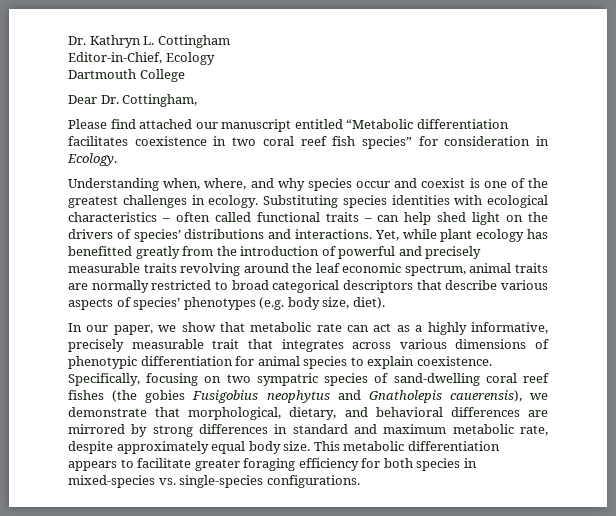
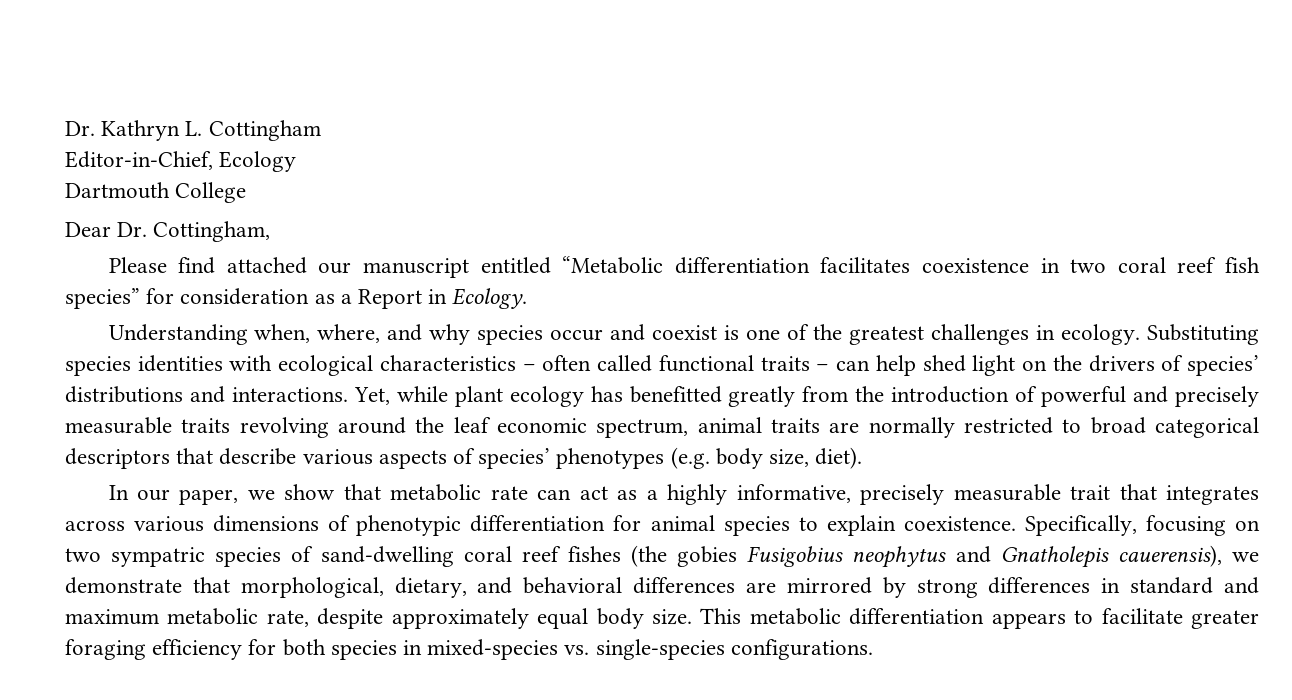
(531, 141) none -> [314,289,423,309] as a Report

